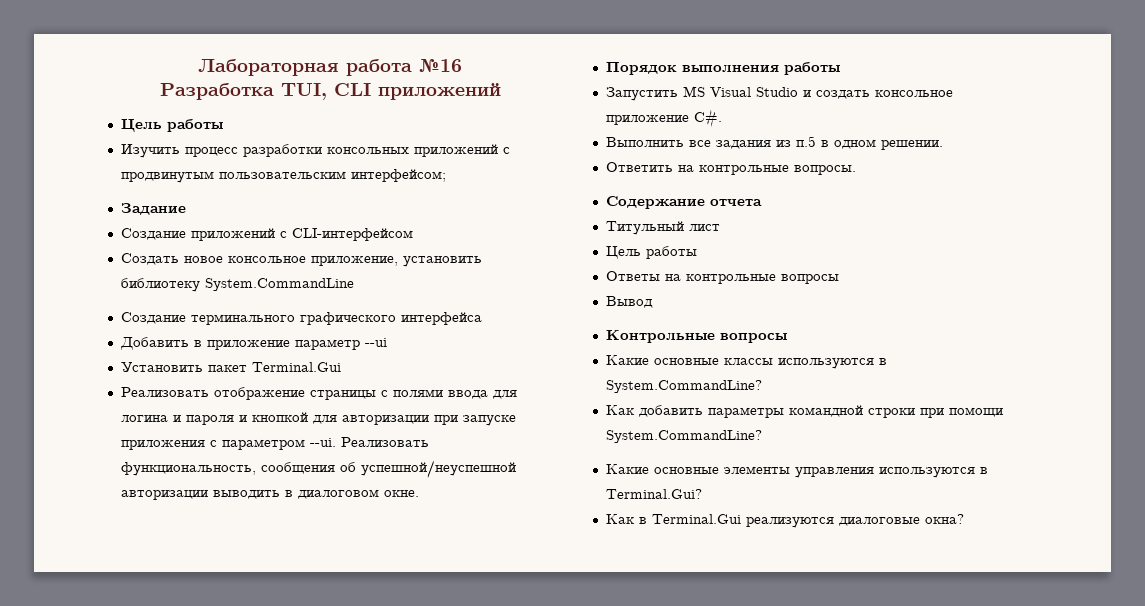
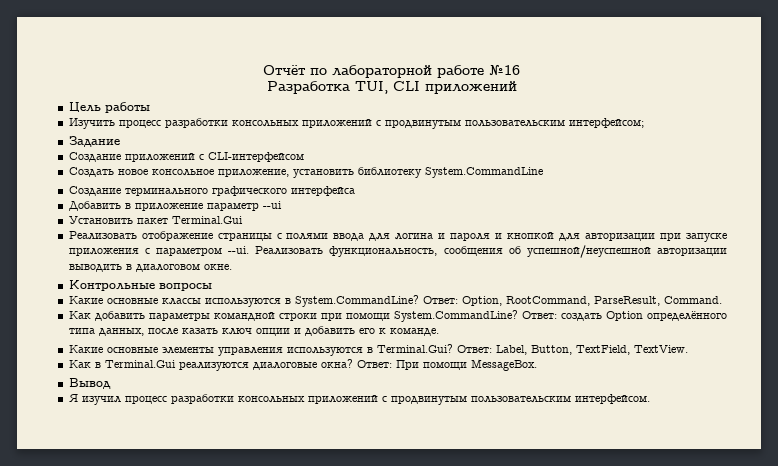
[198,59,412,76] Лабораторная работа -> [263,65,484,78] Отчёт по лабораторной работе
[605,62,840,75] [605,86,953,101] [605,109,722,128] [605,136,943,150] [605,162,856,175] [605,196,762,209] [605,221,720,235] [605,246,697,259] [605,271,839,284] [605,296,653,308] // Порядок выполнения работы // Запустить MS Visual Studio и создать консольное приложение C#. // Выполнить все задания из п.5 в одном решении. // Ответить на контрольные вопросы. // Содержание отчета // Титульный лист // Цель работы // Ответы на контрольные вопросы // Вывод -> (232, 267) none
(762, 386) none -> [422,296,722,306] Ответ: Option, RootCommand, ParseResult, Command.
(762, 436) none -> [521,311,727,321] [68,326,439,336] Ответ: создать Option определённого типа данных, после казать ключ опции и добавить его к команде.
(702, 494) none -> [456,345,688,355] Ответ: Label, Button, TextField, TextView.
(964, 519) none -> [356,359,537,371] [68,378,111,389] [68,394,650,405] Ответ: При помощи MessageBox. // Вывод // Я изучил процесс разработки консольных приложений с продвинутым пользовательским интерфейсом.

